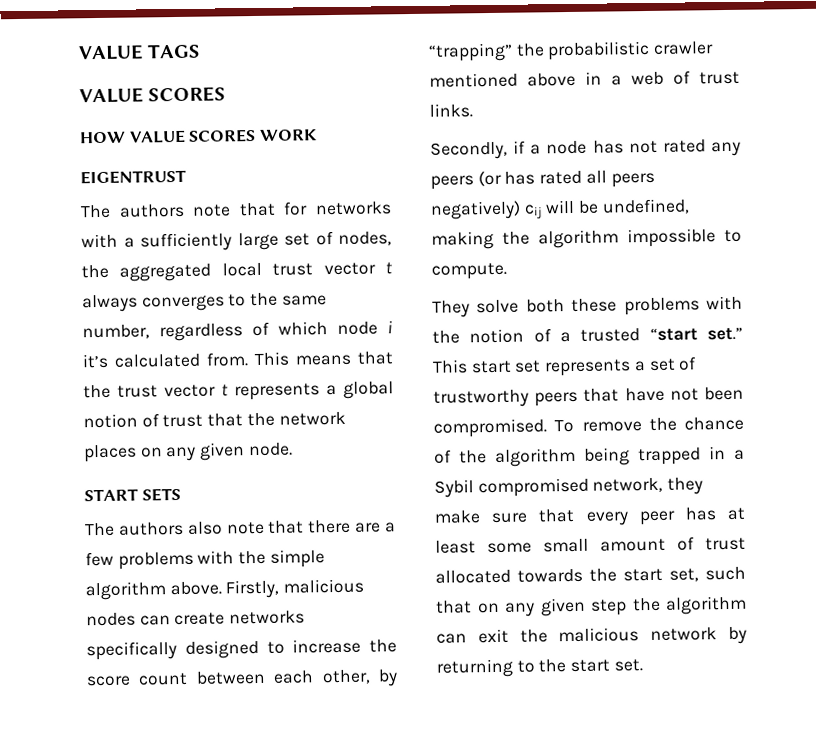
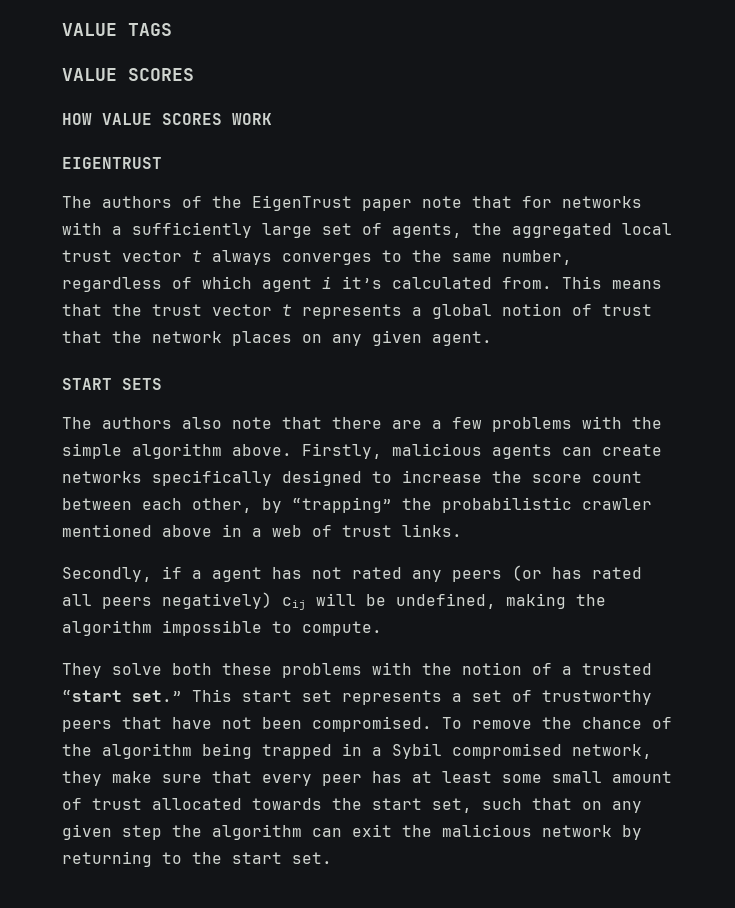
(185, 210) none -> [182,195,412,211] of the EigenTrust paper
[338,231,392,246] nodes, -> [392,223,462,238] agents,
[337,321,378,335] node -> [262,277,312,292] agent
[247,442,293,457] node. -> [432,331,492,346] agent.
[86,612,136,627] nodes -> [492,444,552,459] agents
[546,140,588,155] node -> [212,567,262,582] agent

